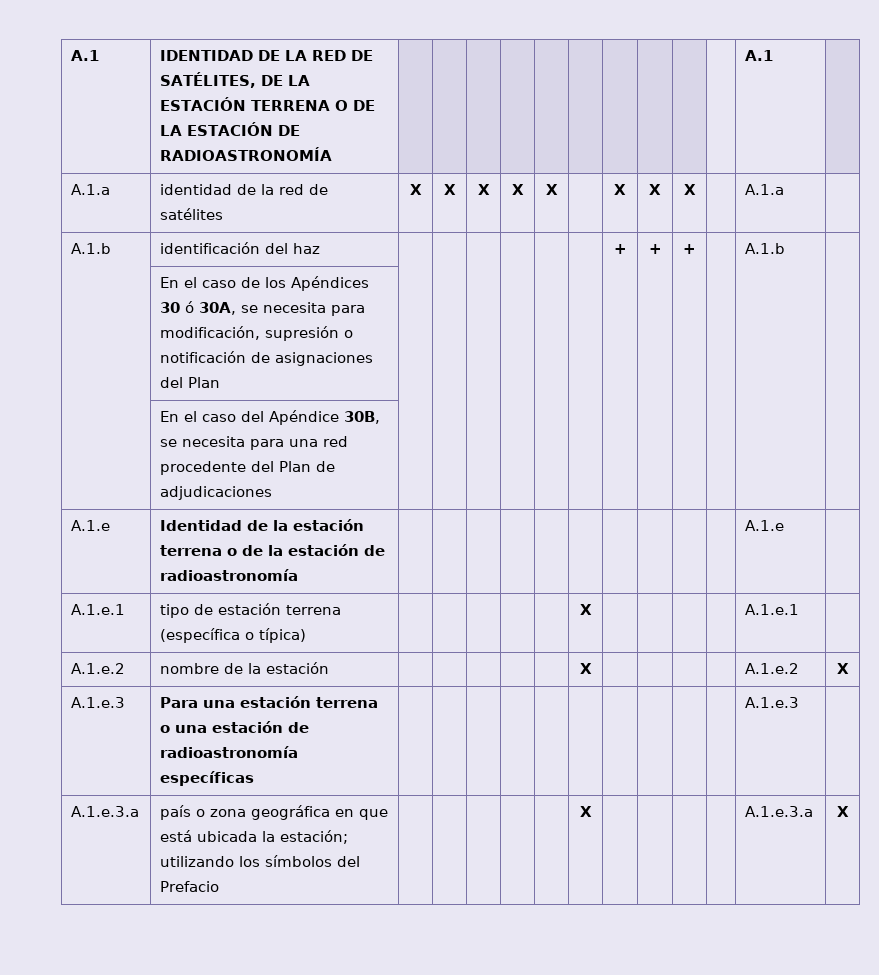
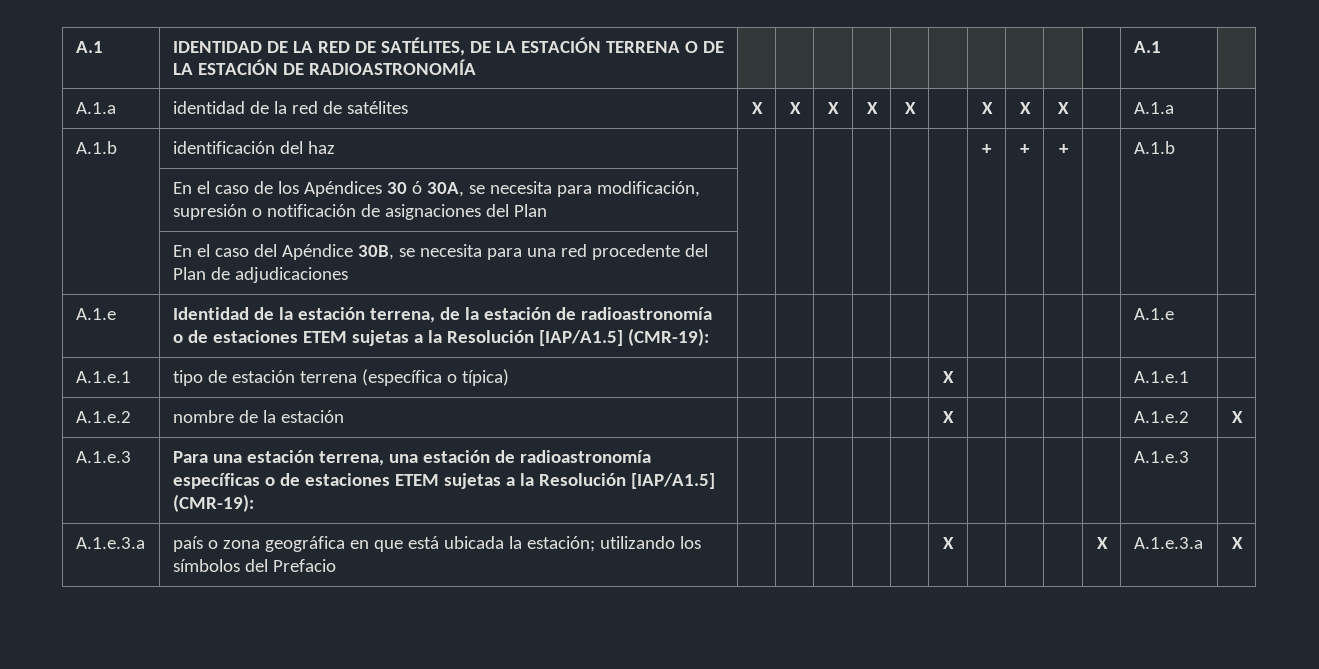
[160,545,238,556] terrena o -> [369,308,435,323] terrena,
(299, 575) none -> [172,328,709,346] o de estaciones ETEM sujetas a la Resolución [IAP/A1.5] (CMR-19):
[316,697,379,708] [160,725,171,733] terrena o -> [318,451,384,466] terrena,
(255, 778) none -> [264,473,715,489] [172,494,254,512] o de estaciones ETEM sujetas a la Resolución [IAP/A1.5] (CMR-19):
(592, 811) none -> [1096,537,1108,549] X

